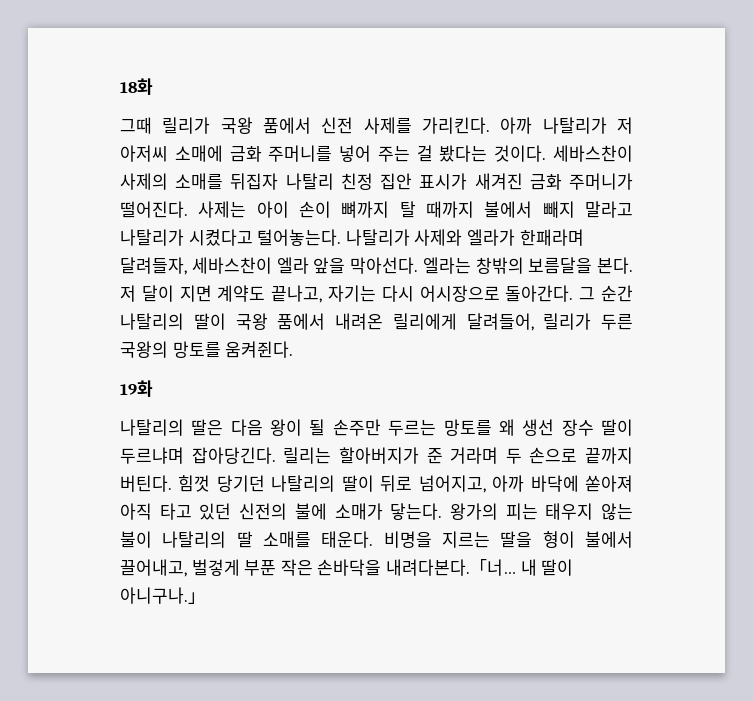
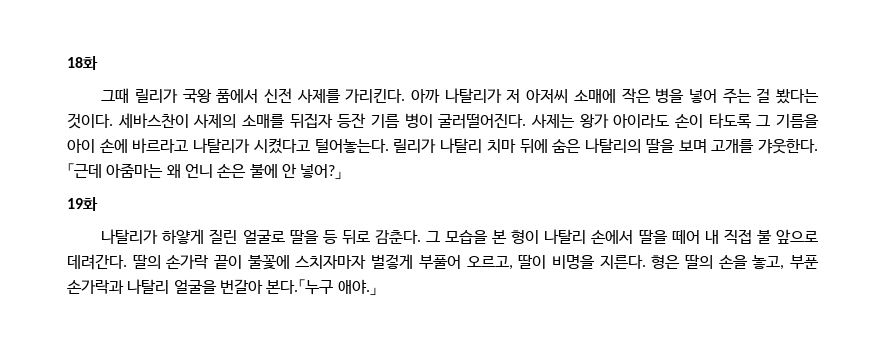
[229,145,333,162] 금화 주머니를 -> [621,88,685,104] 작은 병을
[285,173,633,190] [120,201,633,218] [120,229,584,246] [120,257,633,275] [120,285,633,303] [120,313,633,331] [120,341,294,358] [120,380,153,397] [120,419,634,436] [120,447,633,464] [120,475,633,493] [120,503,633,520] [120,531,633,548] [120,559,574,577] [120,587,188,604] 나탈리 친정 집안 표시가 새겨진 금화 주머니가 떨어진다. 사제는 아이 손이 뼈까지 탈 때까지 불에서 빼지 말라고 나탈리가 시켰다고 털어놓는다. 나탈리가 사제와 엘라가 한패라며 달려들자, 세바스찬이 엘라 앞을 막아선다. 엘라는 창밖의 보름달을 본다. 저 달이 지면 계약도 끝나고, 자기는 다시 어시장으로 돌아간다. 그 순간 나탈리의 딸이 국왕 품에서 내려온 릴리에게 달려들어, 릴리가 두른 국왕의 망토를 움켜쥔다. // 19화 // 나탈리의 딸은 다음 왕이 될 손주만 두르는 망토를 왜 생선 장수 딸이 두르냐며 잡아당긴다. 릴리는 할아버지가 준 거라며 두 손으로 끝까지 버틴다. 힘껏 당기던 나탈리의 딸이 뒤로 넘어지고, 아까 바닥에 쏟아져 아직 타고 있던 신전의 불에 소매가 닿는다. 왕가의 피는 태우지 않는 불이 나탈리의 딸 소매를 태운다. 비명을 지르는 딸을 형이 불에서 끌어내고, 벌겋게 부푼 작은 손바닥을 내려다본다.「너… 내 딸이 아니구나. -> [337,113,819,129] [67,138,819,154] [67,163,343,180] [67,197,98,211] [101,229,818,245] [67,254,819,270] [67,279,370,295] 등잔 기름 병이 굴러떨어진다. 사제는 왕가 아이라도 손이 타도록 그 기름을 아이 손에 바르라고 나탈리가 시켰다고 털어놓는다. 릴리가 나탈리 치마 뒤에 숨은 나탈리의 딸을 보며 고개를 갸웃한다.「근데 아줌마는 왜 언니 손은 불에 안 넣어?」 // 19화 // 나탈리가 하얗게 질린 얼굴로 딸을 등 뒤로 감춘다. 그 모습을 본 형이 나탈리 손에서 딸을 떼어 내 직접 불 앞으로 데려간다. 딸의 손가락 끝이 불꽃에 스치자마자 벌겋게 부풀어 오르고, 딸이 비명을 지른다. 형은 딸의 손을 놓고, 부푼 손가락과 나탈리 얼굴을 번갈아 본다.「누구 애야.

